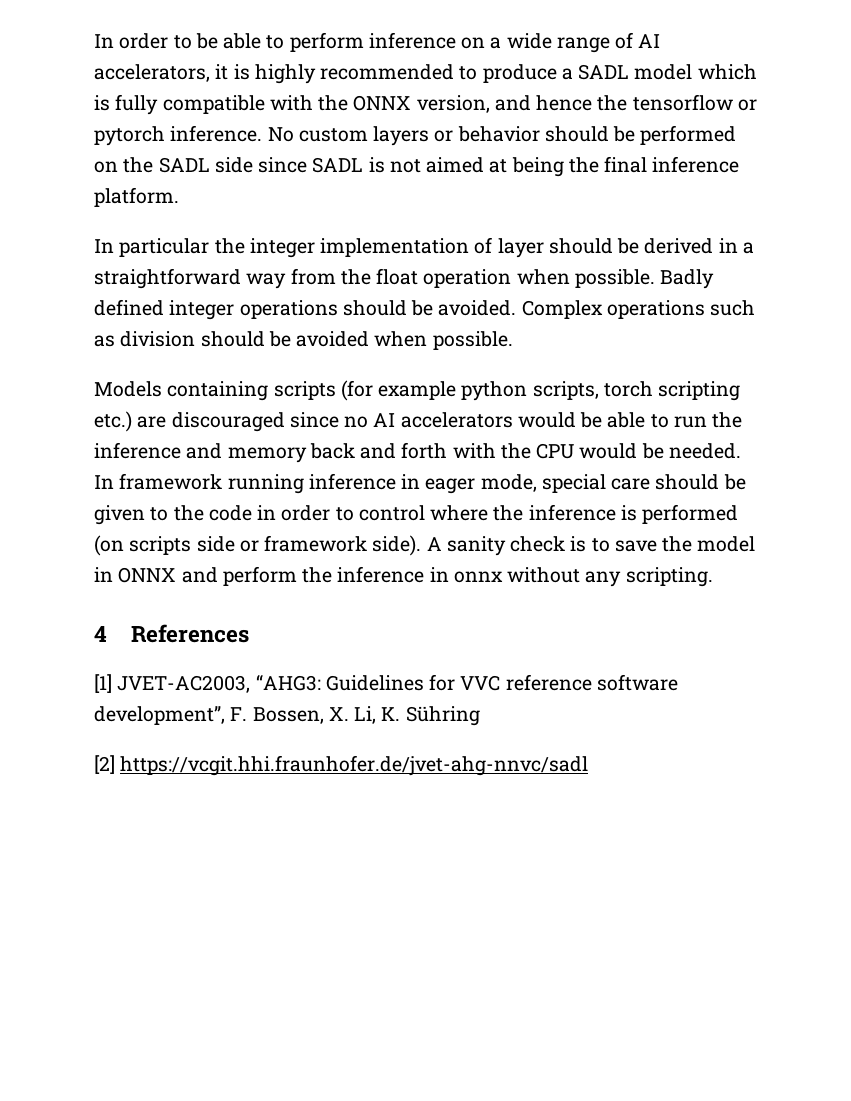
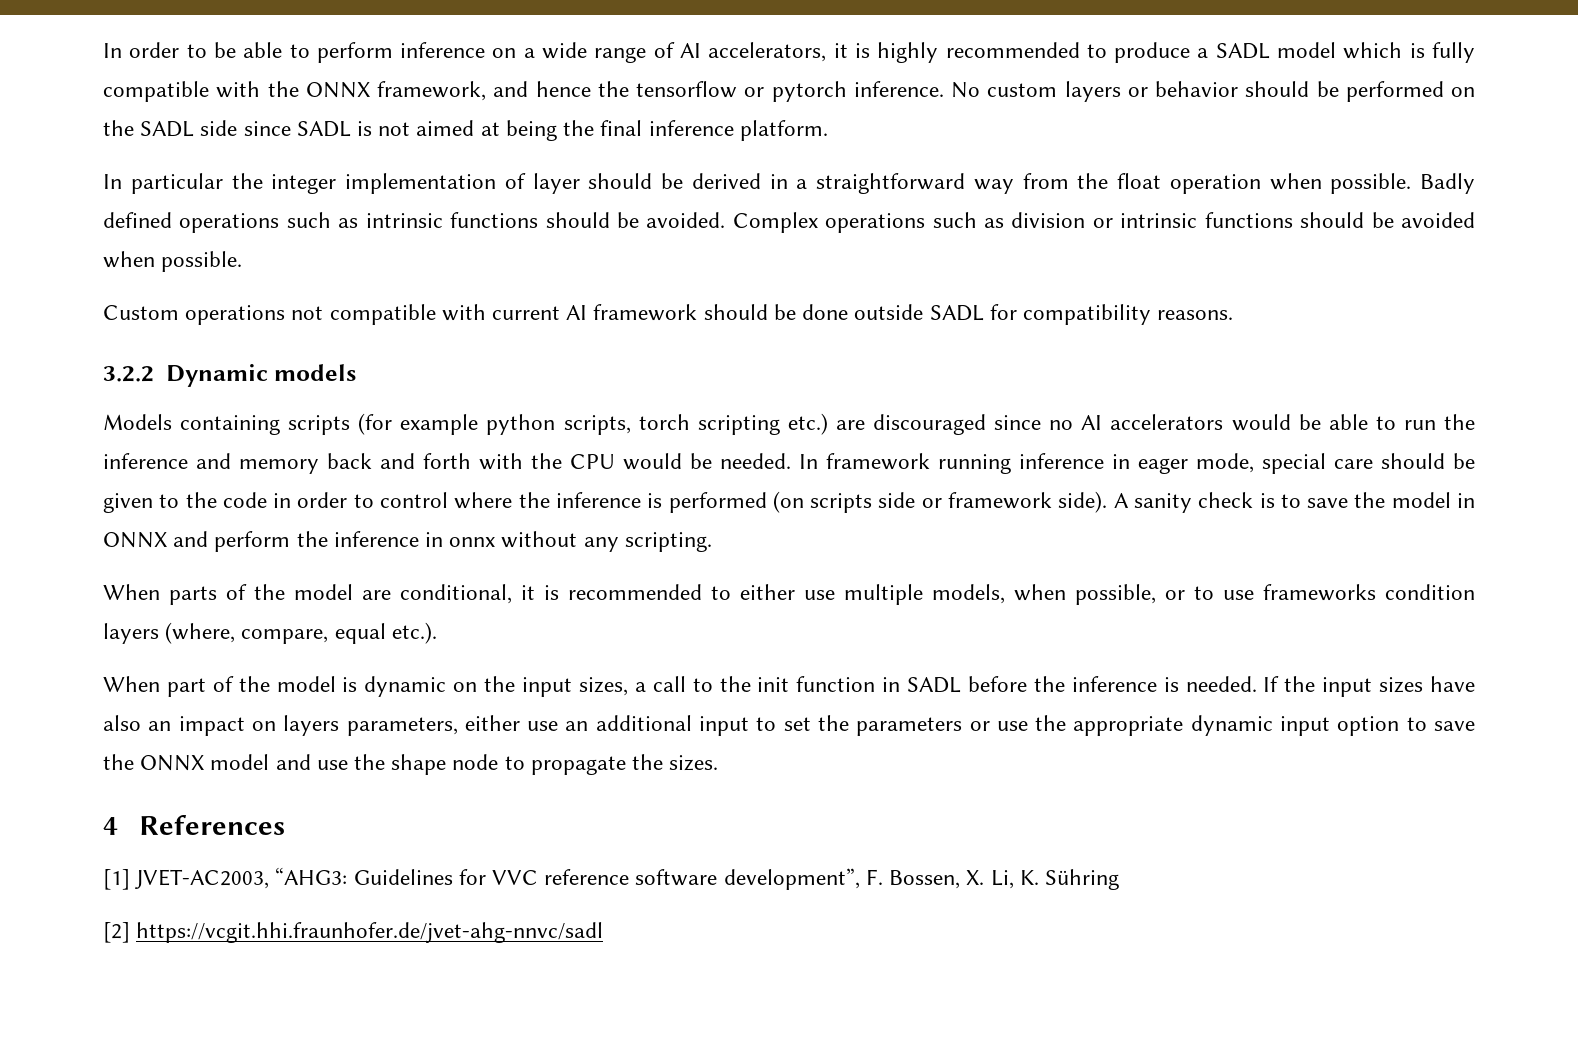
[416,95,490,113] version, -> [377,81,486,101] framework,
[169,300,338,320] integer operations -> [179,212,539,233] operations such as intrinsic functions
(196, 339) none -> [1092,212,1293,228] or intrinsic functions
(513, 340) none -> [103,304,1234,325] [103,364,357,387] // Custom operations not compatible with current AI framework should be done outside SADL for compatibility reasons. // 3.2.2 Dynamic models
(713, 577) none -> [103,584,1475,605] [103,622,437,644] [103,676,1475,697] [103,715,1476,736] [103,754,719,775] // When parts of the model are conditional, it is recommended to either use multiple models, when possible, or to use frameworks condition layers (where, compare, equal etc.). // When part of the model is dynamic on the input sizes, a call to the init function in SADL before the inference is needed. If the input sizes have also an impact on layers parameters, either use an additional input to set the parameters or use the appropriate dynamic input option to save the ONNX model and use the shape node to propagate the sizes.

